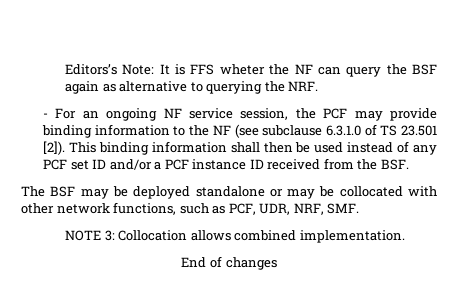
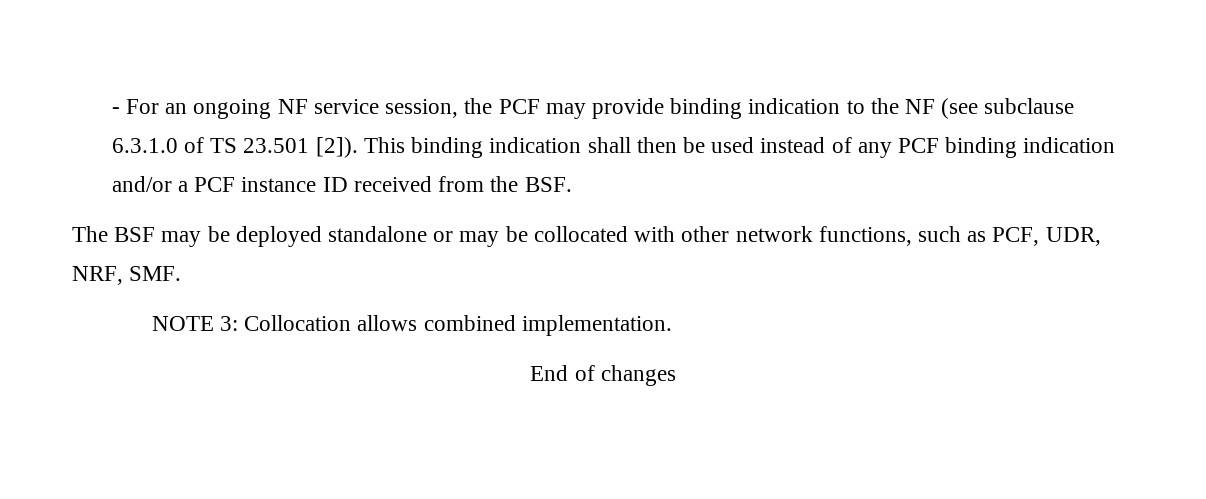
[65,64,437,77] [65,81,319,94] Editors’s Note: It is FFS wheter the NF can query the BSF again as alternative to querying the NRF. // -> (111, 110) none
[94,124,170,136] information -> [748,98,841,114] indication
[151,141,227,153] information -> [489,137,582,153] indication
[70,159,107,170] set ID -> [945,137,1116,158] binding indication

